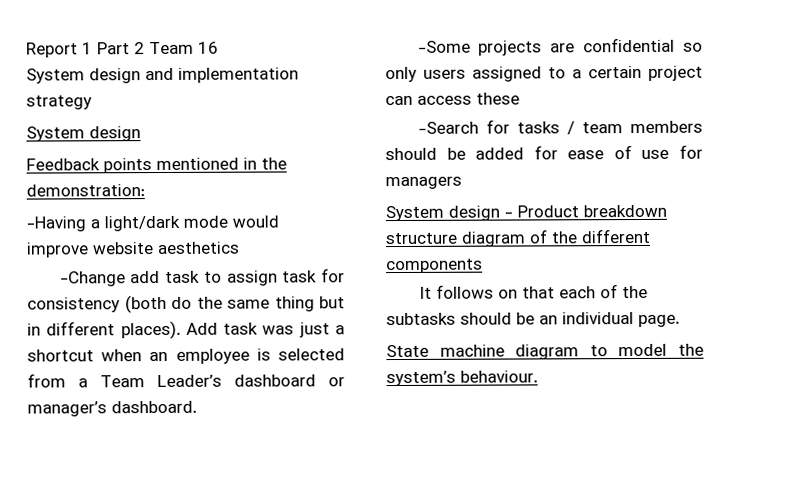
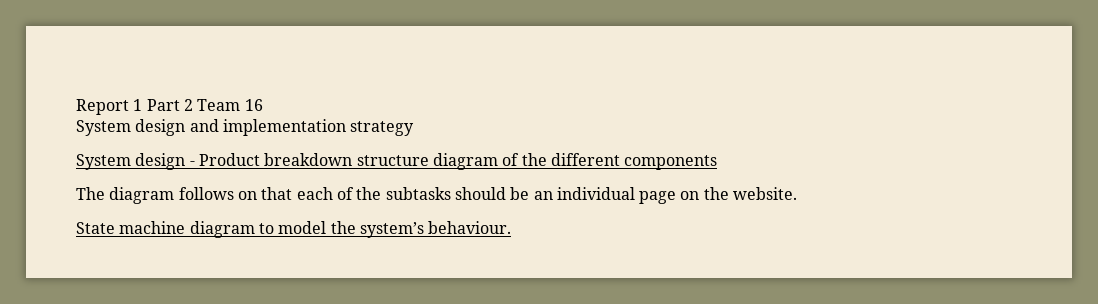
[26,157,287,174] [26,184,145,197] [26,215,279,232] [26,241,240,258] [59,268,345,287] [27,294,345,314] [27,320,345,340] [27,348,345,364] [27,373,345,388] [27,400,197,417] [417,37,703,56] [385,65,703,83] [385,92,520,106] [417,119,703,135] [385,144,703,161] [385,176,462,190] [385,205,500,222] // Feedback points mentioned in the demonstration: // -Having a light/dark mode would improve website aesthetics // -Change add task to assign task for consistency (both do the same thing but in different places). Add task was just a shortcut when an employee is selected from a Team Leader’s dashboard or manager’s dashboard. // -Some projects are confidential so only users assigned to a certain project can access these // -Search for tasks / team members should be added for ease of use for managers // System design -> (186, 161) none
[418,286,432,299] It -> [76,187,175,204] The diagram
[638,314,680,327] page. -> [639,187,798,204] page on the website.

